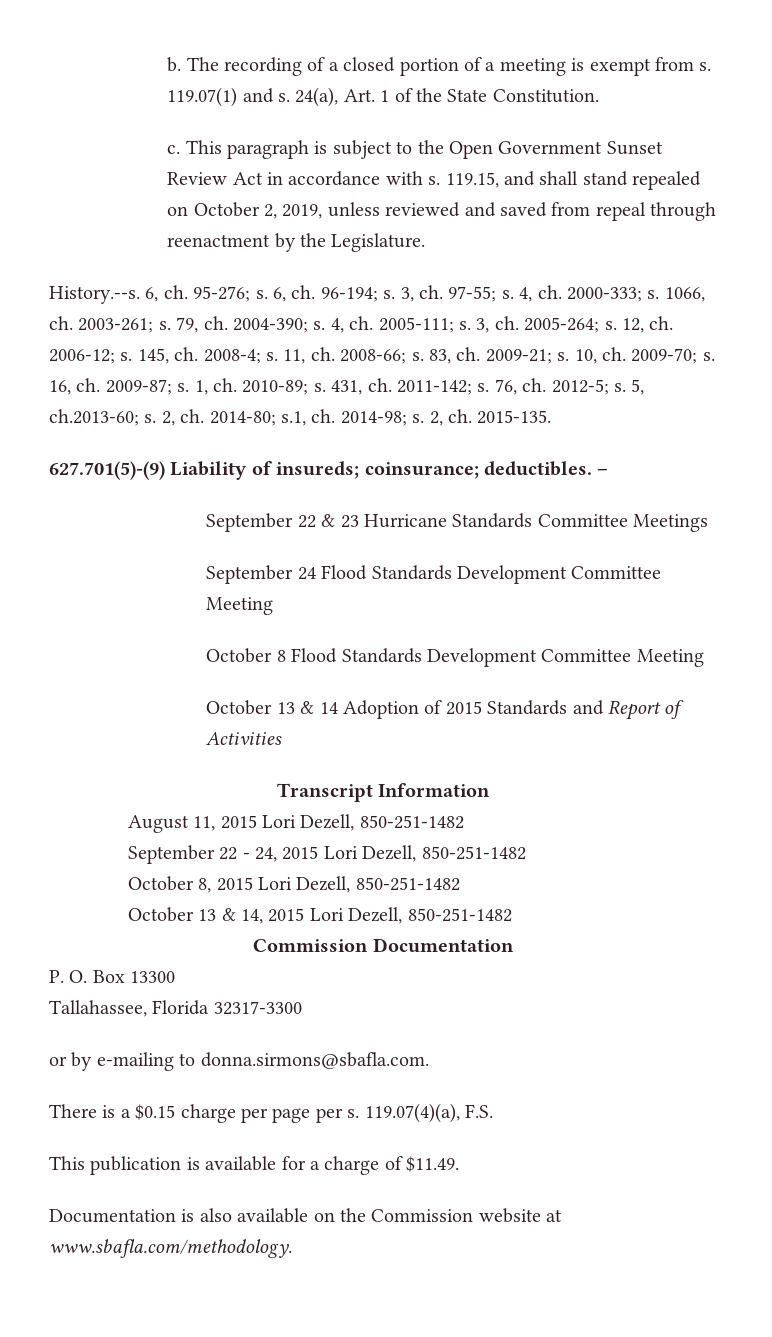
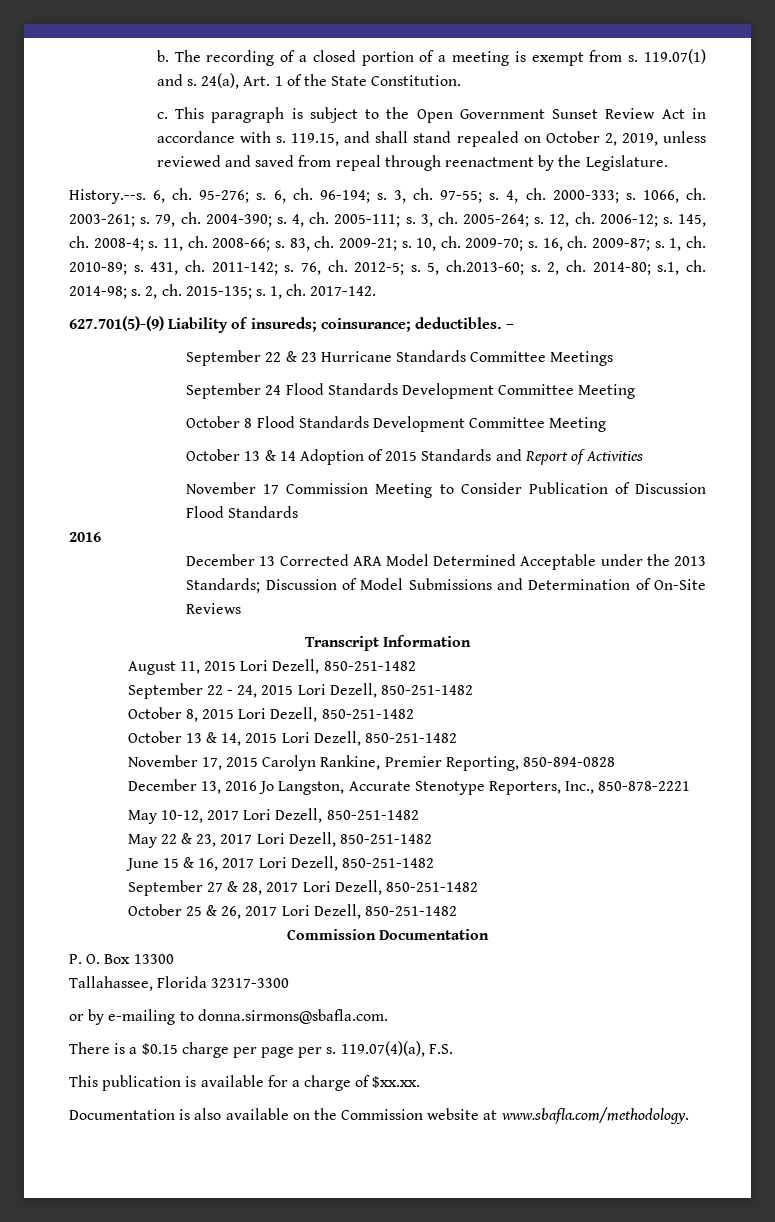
[477,410,552,424] 2015-135. -> [185,284,377,299] 2015-135; s. 1, ch. 2017-142.
(283, 738) none -> [186,482,706,498] [186,506,299,518] [69,532,101,542] [186,554,706,570] [186,578,706,593] [186,603,242,614] // November 17 Commission Meeting to Consider Publication of Discussion Flood Standards // 2016 // December 13 Corrected ARA Model Determined Acceptable under the 2013 Standards; Discussion of Model Submissions and Determination of On-Site Reviews
(512, 915) none -> [127,755,615,771] [127,779,691,795] [127,808,419,824] [127,832,432,848] [125,856,434,871] [127,880,478,896] [127,904,457,919] // November 17, 2015 Carolyn Rankine, Premier Reporting, 850-894-0828 // December 13, 2016 Jo Langston, Accurate Stenotype Reporters, Inc., 850-878-2221 // May 10-12, 2017 Lori Dezell, 850-251-1482 // May 22 & 23, 2017 Lori Dezell, 850-251-1482 // June 15 & 16, 2017 Lori Dezell, 850-251-1482 // September 27 & 28, 2017 Lori Dezell, 850-251-1482 // October 25 & 26, 2017 Lori Dezell, 850-251-1482
[406,1156,460,1172] $11.49. -> [372,1076,421,1088] $xx.xx.

